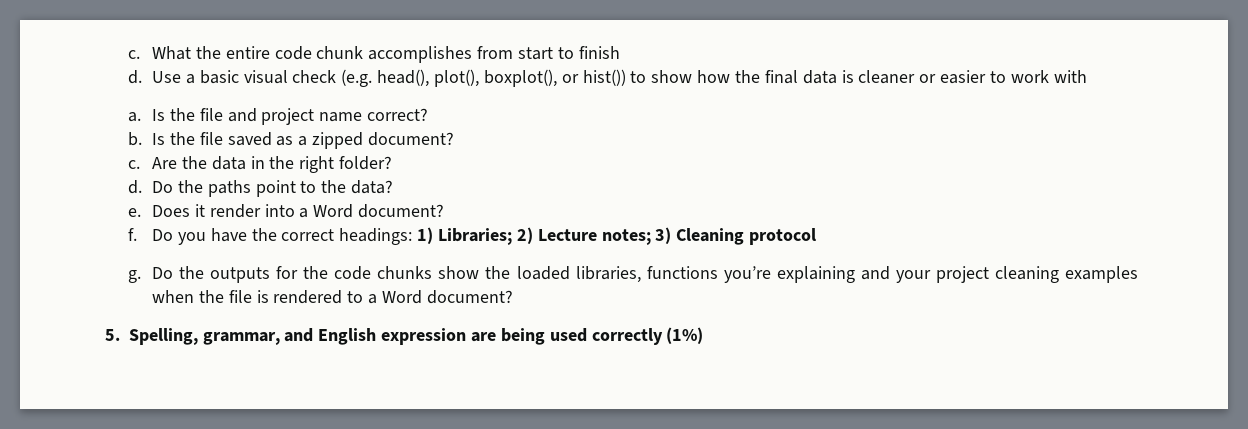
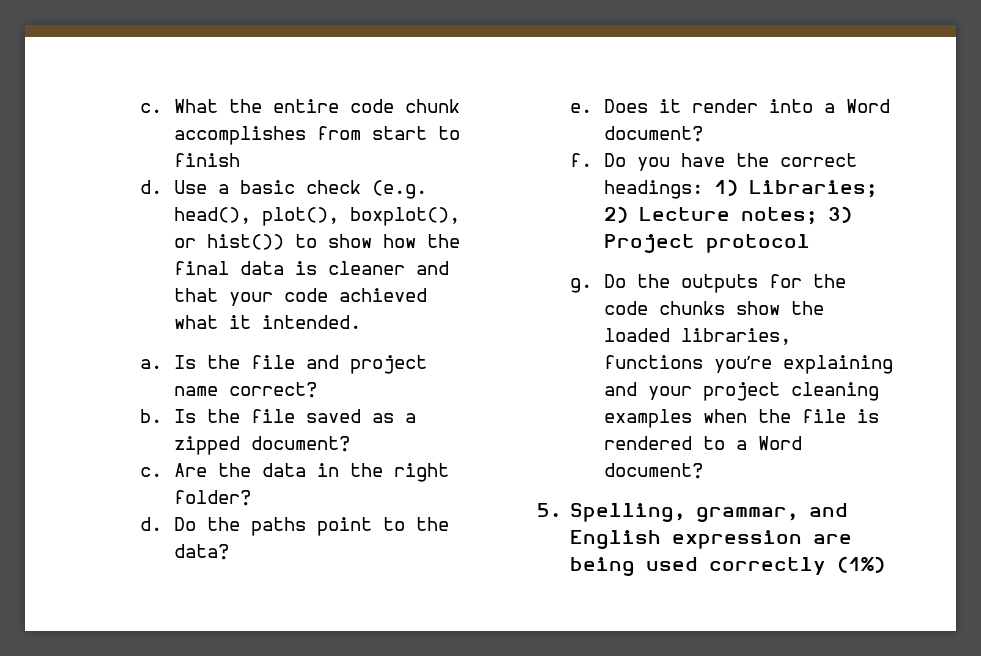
[243,70,288,84] visual -> (296, 187) none
[919,70,1087,84] or easier to work with -> [416,261,450,275] [174,288,428,306] [174,315,362,329] and that your code achieved what it intended.
[676,228,745,245] Cleaning -> [604,234,696,253] Project

